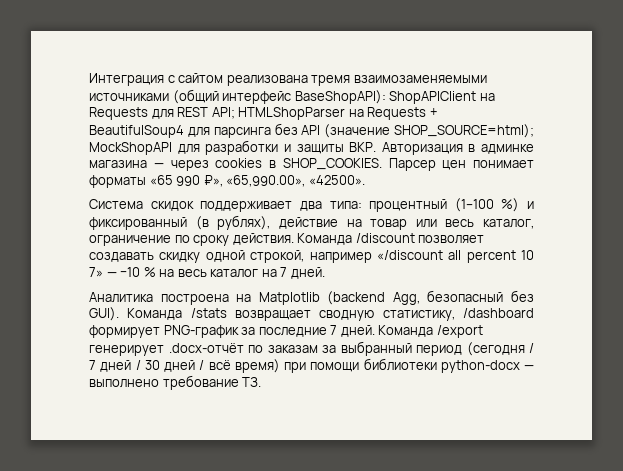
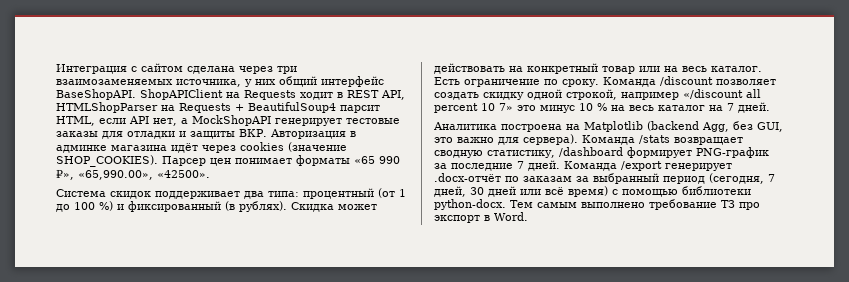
[226,75,487,86] [89,89,495,104] [89,107,235,120] реализована тремя взаимозаменяемыми источниками (общий интерфейс BaseShopAPI): ShopAPIClient на Requests для REST API; -> [187,66,297,74] [56,76,384,87] [56,89,405,100] сделана через три взаимозаменяемых источника, у них общий интерфейс BaseShopAPI. ShopAPIClient на Requests ходит в REST API,
[187,123,534,138] [89,140,279,155] для парсинга без API (значение SHOP_SOURCE=html); MockShopAPI для разработки -> [340,105,380,113] [56,115,400,126] [56,131,175,139] парсит HTML, если API нет, а MockShopAPI генерирует тестовые заказы для отладки
[153,163,164,168] — -> [171,143,198,153] идёт
[269,158,382,170] в SHOP_COOKIES. -> [288,142,347,152] [56,155,158,167] (значение SHOP_COOKIES).
[454,198,534,212] [89,215,534,230] [89,233,294,246] (1–100 %) и фиксированный (в рублях), действие на товар или весь каталог, ограничение по сроку действия. -> [378,188,406,198] [56,201,377,212] [434,63,762,74] [434,77,599,87] (от 1 до 100 %) и фиксированный (в рублях). Скидка может действовать на конкретный товар или на весь каталог. Есть ограничение по сроку.
[89,252,154,262] создавать -> [434,92,479,100] создать
[106,267,141,277] — −10 -> [517,103,593,113] это минус 10
[427,290,534,302] [89,307,119,321] безопасный без GUI). -> [733,121,783,132] [434,134,578,145] без GUI, это важно для сервера).
[466,342,534,356] [89,360,141,372] (сегодня / 7 дней / -> [709,173,775,184] [434,186,466,197] (сегодня, 7 дней,
[199,360,205,370] / -> [520,189,541,195] или
[284,358,534,373] [89,375,262,390] при помощи библиотеки python-docx — выполнено требование ТЗ. -> [612,186,751,197] [434,199,760,210] [434,212,528,223] с помощью библиотеки python-docx. Тем самым выполнено требование ТЗ про экспорт в Word.

